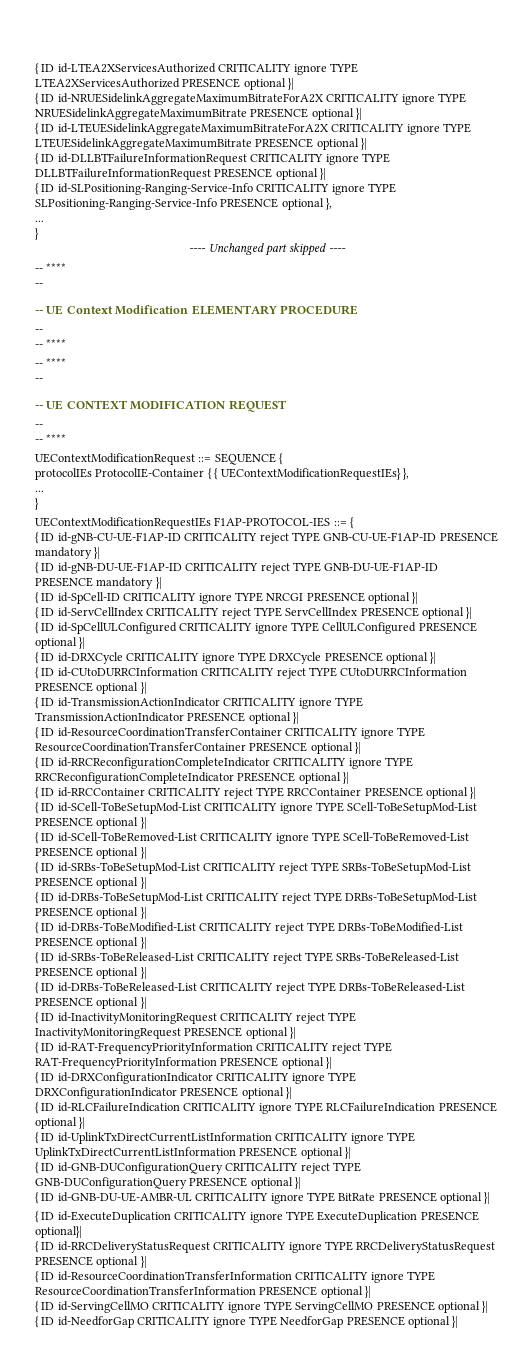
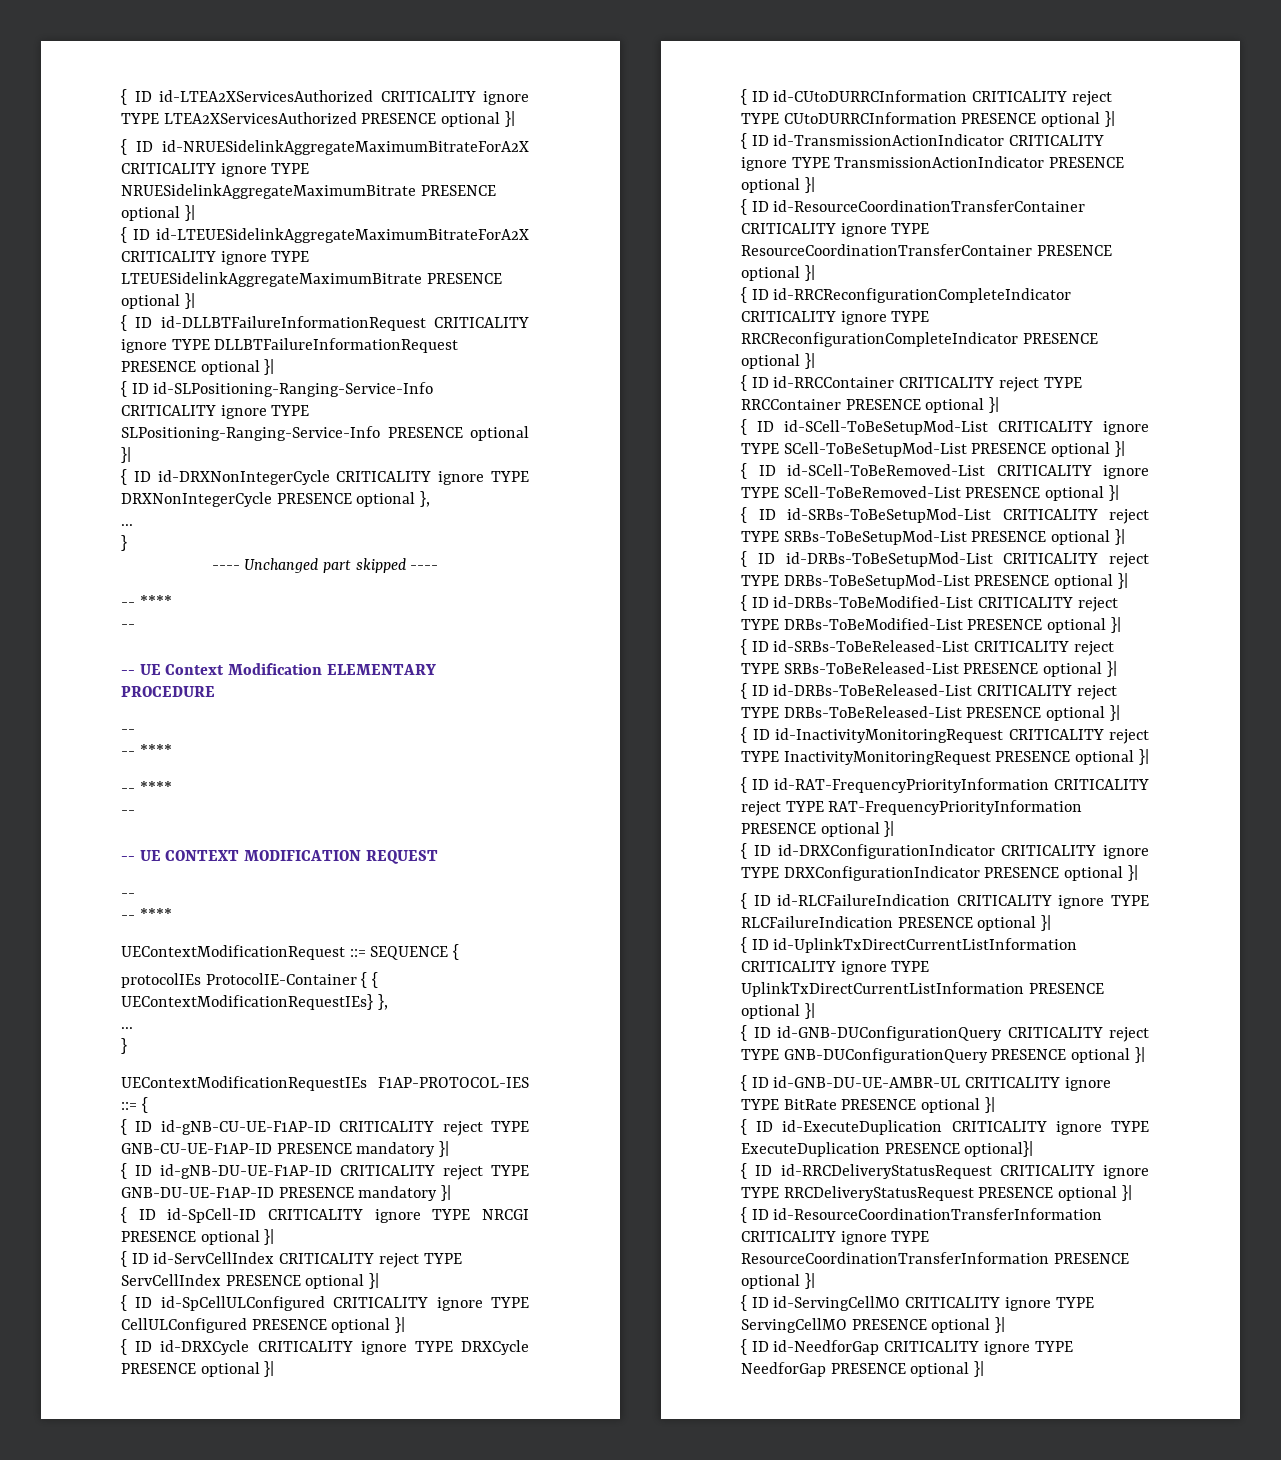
(324, 204) none -> [121,447,131,463] [121,469,529,485] [121,492,416,507] }| // { ID id-DRXNonIntegerCycle CRITICALITY ignore TYPE DRXNonIntegerCycle PRESENCE optional

